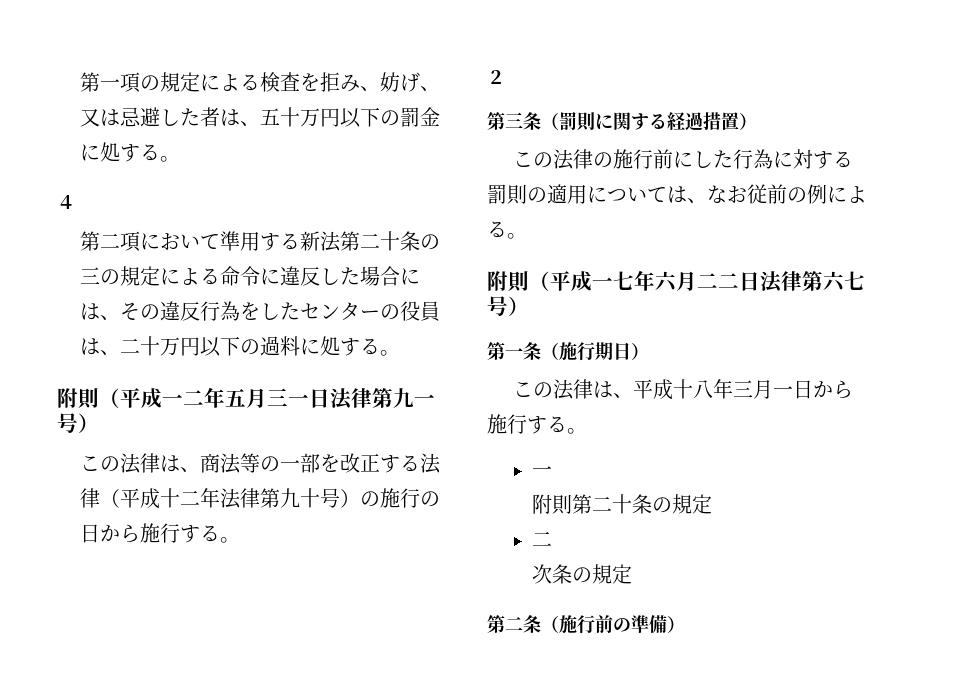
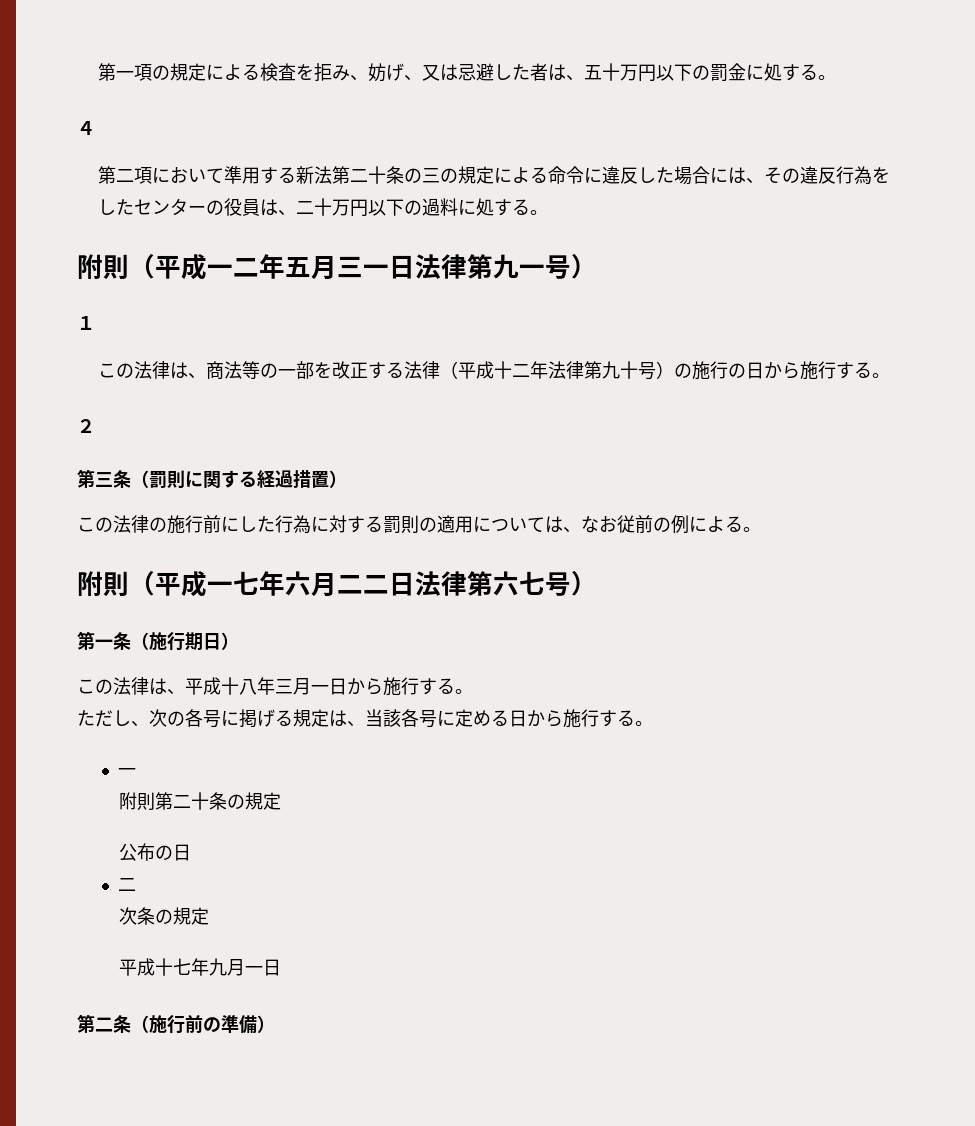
(99, 423) none -> [77,316,95,330] // １
(587, 431) none -> [77,709,653,728] // ただし、次の各号に掲げる規定は、当該各号に定める日から施行する。
(713, 504) none -> [119,843,192,861] // 公布の日
(633, 574) none -> [119,958,282,976] // 平成十七年九月一日

